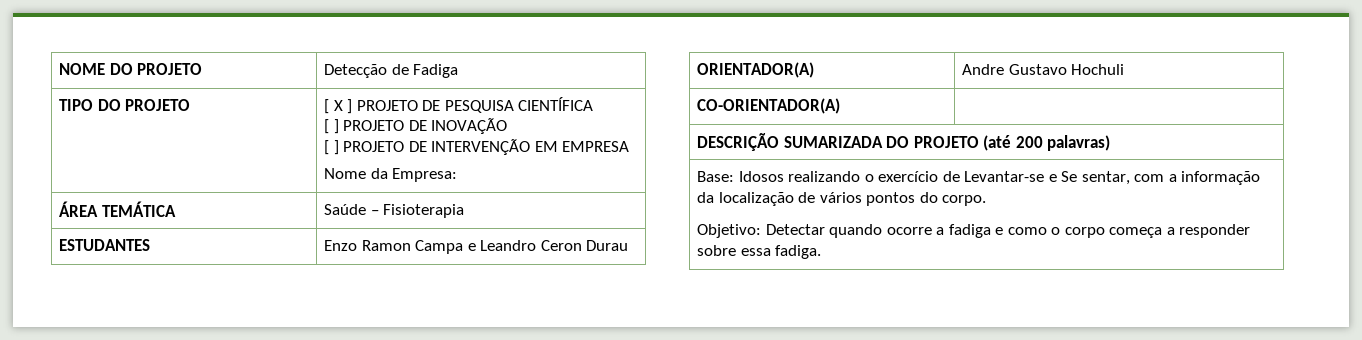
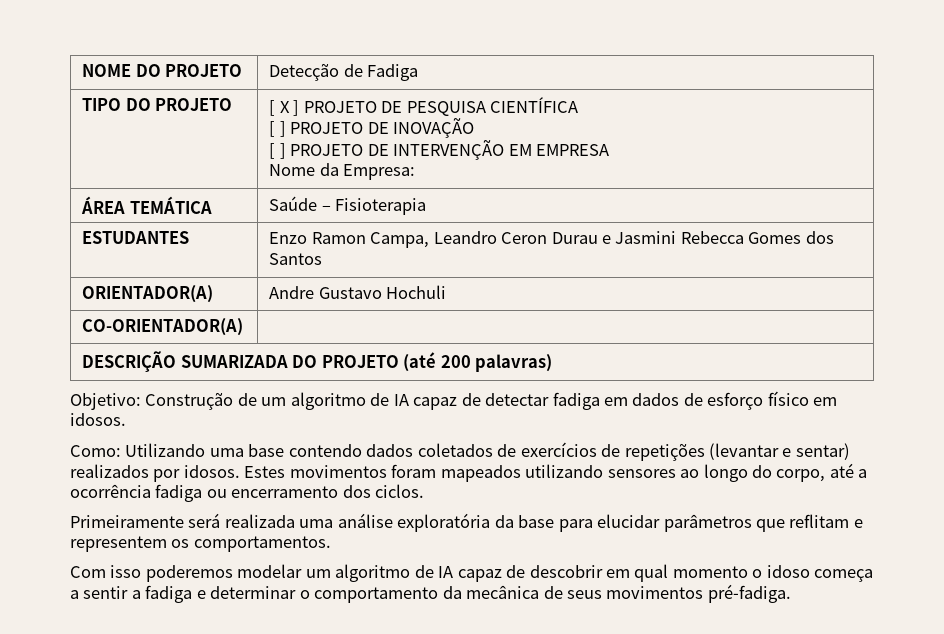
[415,240,476,254] Campa e -> [370,232,430,248] Campa,
(629, 245) none -> [601,231,834,244] [269,253,323,265] e Jasmini Rebecca Gomes dos Santos
[697,171,1260,185] [697,192,987,206] [697,224,1250,238] [697,245,822,259] // Base: Idosos realizando o exercício de Levantar-se e Se sentar, com a informação da localização de vários pontos do corpo. // Objetivo: Detectar quando ocorre a fadiga e como o corpo começa a responder sobre essa fadiga. -> [70,391,838,410] [70,413,126,426] [70,442,850,461] [70,463,868,482] [70,484,425,502] [70,513,863,532] [70,536,331,552] [70,564,874,582] [70,584,791,603] // Objetivo: Construção de um algoritmo de IA capaz de detectar fadiga em dados de esforço físico em idosos. // Como: Utilizando uma base contendo dados coletados de exercícios de repetições (levantar e sentar) realizados por idosos. Estes movimentos foram mapeados utilizando sensores ao longo do corpo, até a ocorrência fadiga ou encerramento dos ciclos. // Primeiramente será realizada uma análise exploratória da base para elucidar parâmetros que reflitam e representem os comportamentos. // Com isso poderemos modelar um algoritmo de IA capaz de descobrir em qual momento o idoso começa a sentir a fadiga e determinar o comportamento da mecânica de seus movimentos pré-fadiga.

